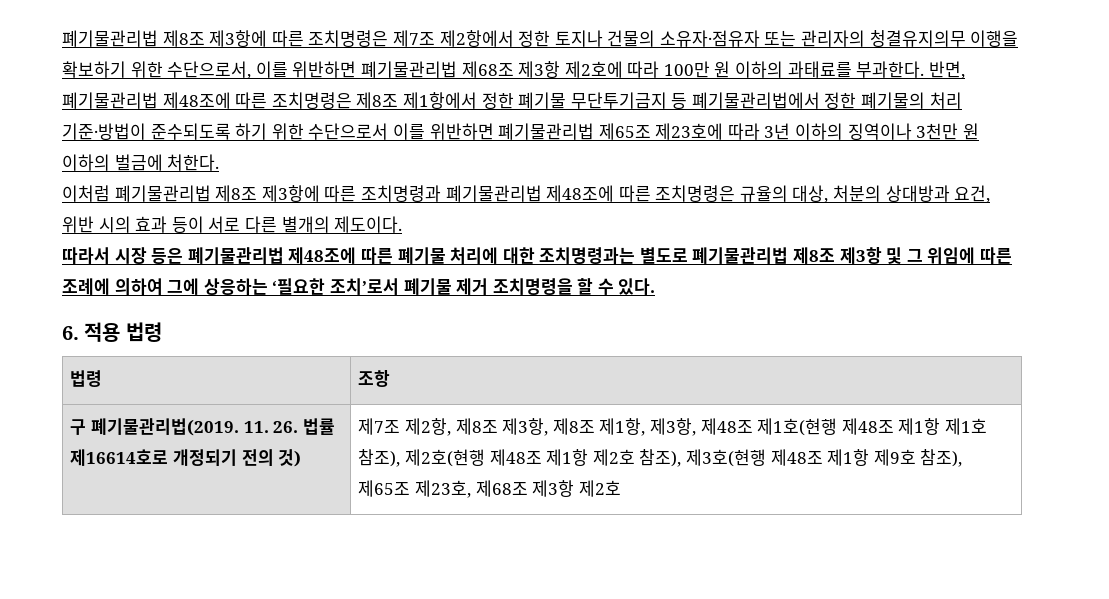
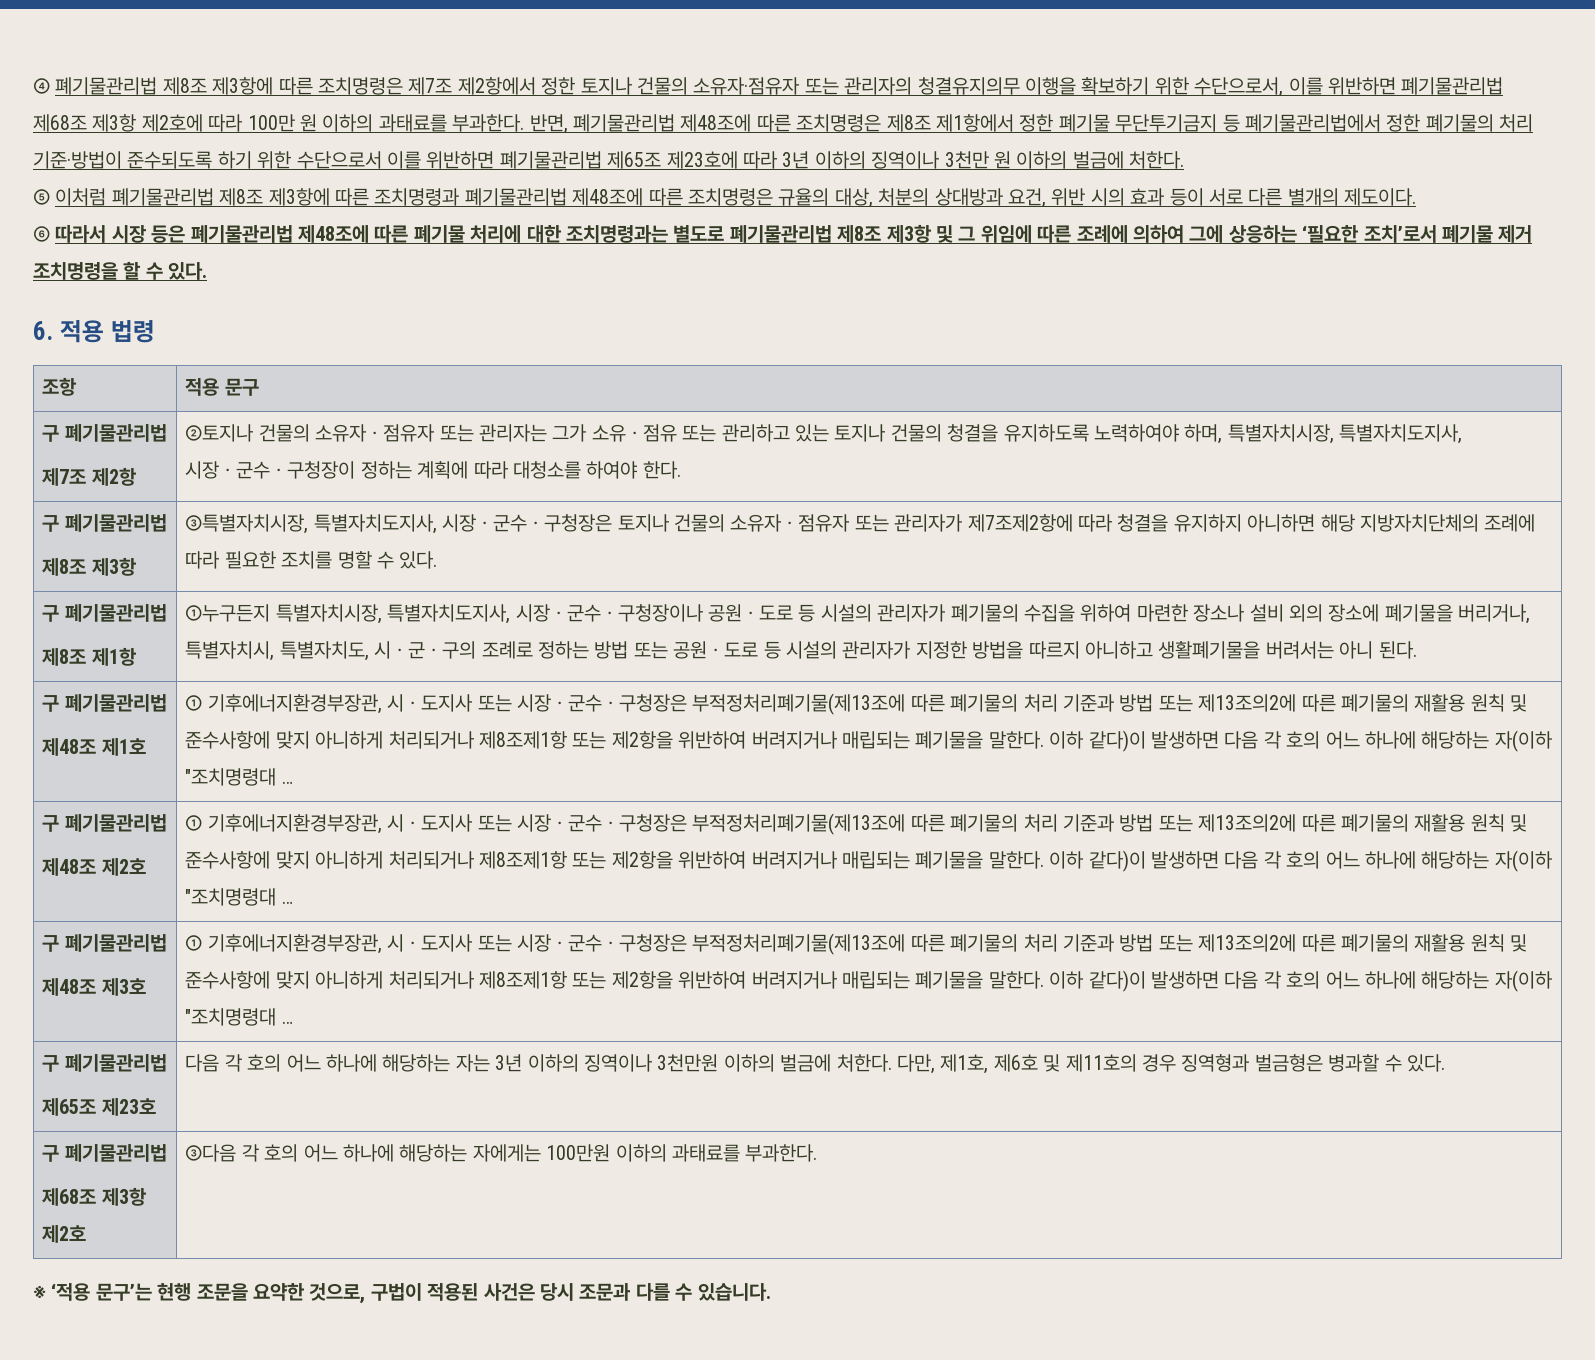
(62, 38) none -> [33,78,50,94] ④
(220, 162) none -> [33,189,50,205] ⑤
(403, 224) none -> [33,226,50,242] ⑥
[70,370,103,387] [358,370,391,387] [70,418,335,436] [70,449,302,467] [358,418,987,436] [358,449,963,467] [358,480,621,498] 법령 | 조항 // 구 폐기물관리법(2019. 11. 26. 법률 제16614호로 개정되기 전의 것) | 제7조 제2항, 제8조 제3항, 제8조 제1항, 제3항, 제48조 제1호(현행 제48조 제1항 제1호 참조), 제2호(현행 제48조 제1항 제2호 참조), 제3호(현행 제48조 제1항 제9호 참조), 제65조 제23호, 제68조 제3항 제2호 -> [42,377,78,396] [185,378,259,396] [42,424,167,442] [42,467,137,486] [185,424,1463,444] [185,461,681,479] [42,514,167,532] [42,557,137,576] [185,514,1536,534] [185,551,438,569] [42,604,167,622] [42,647,137,666] [185,604,1531,624] [185,641,1417,661] [42,694,167,712] [42,738,146,756] [185,693,1528,715] [185,730,1553,752] [185,768,293,786] [42,814,167,832] [42,858,146,876] [185,813,1528,835] [185,850,1553,872] [185,888,293,906] [42,934,167,952] [42,978,146,996] [185,933,1528,955] [185,970,1553,992] [185,1008,293,1026] [42,1054,167,1072] [42,1098,156,1116] [185,1054,1445,1074] [42,1144,167,1162] [42,1187,147,1206] [42,1225,87,1243] [185,1144,818,1162] [33,1283,771,1304] 조항 | 적용 문구 // 구 폐기물관리법 // 제7조 제2항 | ②토지나 건물의 소유자ㆍ점유자 또는 관리자는 그가 소유ㆍ점유 또는 관리하고 있는 토지나 건물의 청결을 유지하도록 노력하여야 하며, 특별자치시장, 특별자치도지사, 시장ㆍ군수ㆍ구청장이 정하는 계획에 따라 대청소를 하여야 한다. // 구 폐기물관리법 // 제8조 제3항 | ③특별자치시장, 특별자치도지사, 시장ㆍ군수ㆍ구청장은 토지나 건물의 소유자ㆍ점유자 또는 관리자가 제7조제2항에 따라 청결을 유지하지 아니하면 해당 지방자치단체의 조례에 따라 필요한 조치를 명할 수 있다. // 구 폐기물관리법 // 제8조 제1항 | ①누구든지 특별자치시장, 특별자치도지사, 시장ㆍ군수ㆍ구청장이나 공원ㆍ도로 등 시설의 관리자가 폐기물의 수집을 위하여 마련한 장소나 설비 외의 장소에 폐기물을 버리거나, 특별자치시, 특별자치도, 시ㆍ군ㆍ구의 조례로 정하는 방법 또는 공원ㆍ도로 등 시설의 관리자가 지정한 방법을 따르지 아니하고 생활폐기물을 버려서는 아니 된다. // 구 폐기물관리법 // 제48조 제1호 | ① 기후에너지환경부장관, 시ㆍ도지사 또는 시장ㆍ군수ㆍ구청장은 부적정처리폐기물(제13조에 따른 폐기물의 처리 기준과 방법 또는 제13조의2에 따른 폐기물의 재활용 원칙 및 준수사항에 맞지 아니하게 처리되거나 제8조제1항 또는 제2항을 위반하여 버려지거나 매립되는 폐기물을 말한다. 이하 같다)이 발생하면 다음 각 호의 어느 하나에 해당하는 자(이하 "조치명령대 … // 구 폐기물관리법 // 제48조 제2호 | ① 기후에너지환경부장관, 시ㆍ도지사 또는 시장ㆍ군수ㆍ구청장은 부적정처리폐기물(제13조에 따른 폐기물의 처리 기준과 방법 또는 제13조의2에 따른 폐기물의 재활용 원칙 및 준수사항에 맞지 아니하게 처리되거나 제8조제1항 또는 제2항을 위반하여 버려지거나 매립되는 폐기물을 말한다. 이하 같다)이 발생하면 다음 각 호의 어느 하나에 해당하는 자(이하 "조치명령대 … // 구 폐기물관리법 // 제48조 제3호 | ① 기후에너지환경부장관, 시ㆍ도지사 또는 시장ㆍ군수ㆍ구청장은 부적정처리폐기물(제13조에 따른 폐기물의 처리 기준과 방법 또는 제13조의2에 따른 폐기물의 재활용 원칙 및 준수사항에 맞지 아니하게 처리되거나 제8조제1항 또는 제2항을 위반하여 버려지거나 매립되는 폐기물을 말한다. 이하 같다)이 발생하면 다음 각 호의 어느 하나에 해당하는 자(이하 "조치명령대 … // 구 폐기물관리법 // 제65조 제23호 | 다음 각 호의 어느 하나에 해당하는 자는 3년 이하의 징역이나 3천만원 이하의 벌금에 처한다. 다만, 제1호, 제6호 및 제11호의 경우 징역형과 벌금형은 병과할 수 있다. // 구 폐기물관리법 // 제68조 제3항 제2호 | ③다음 각 호의 어느 하나에 해당하는 자에게는 100만원 이하의 과태료를 부과한다. // ※ ‘적용 문구’는 현행 조문을 요약한 것으로, 구법이 적용된 사건은 당시 조문과 다를 수 있습니다.

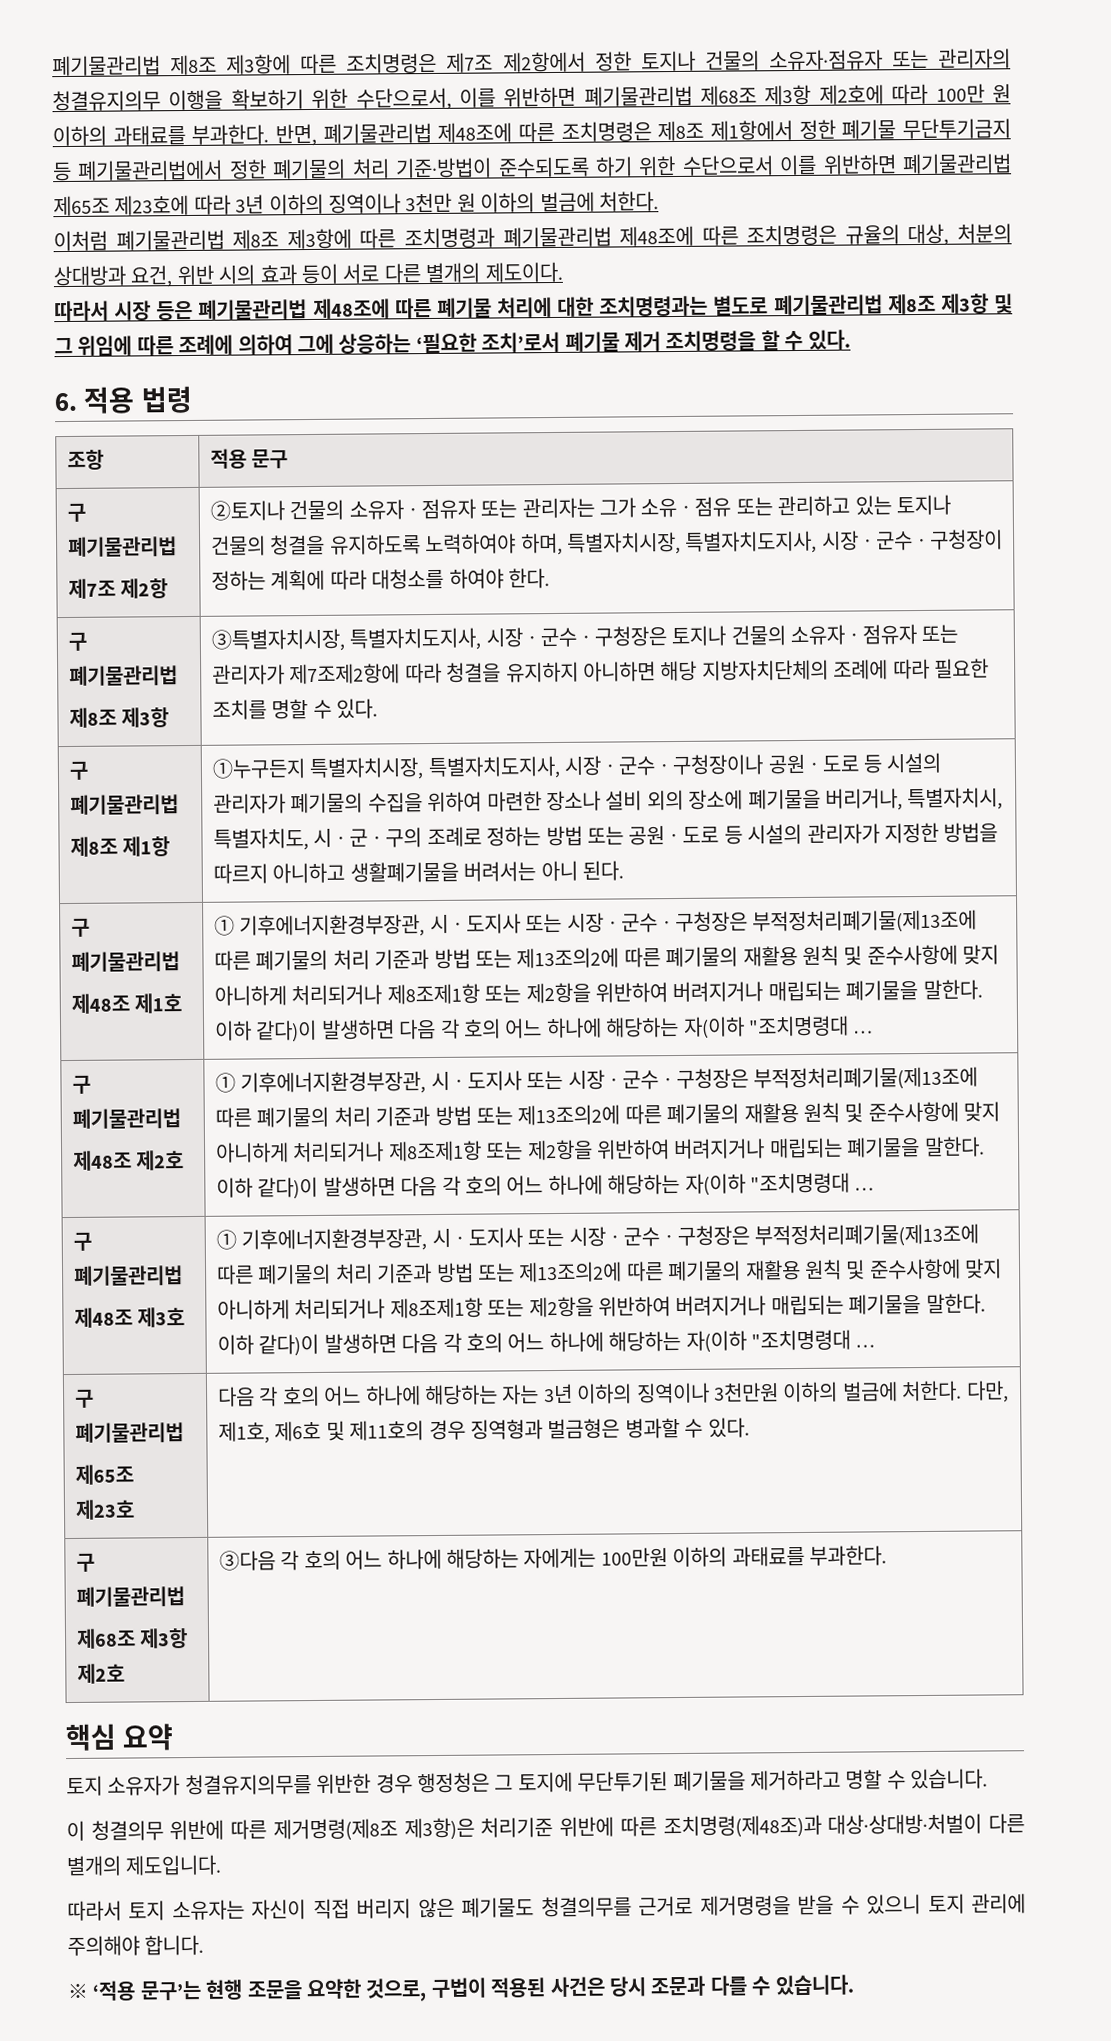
[33,78,50,94] ④ -> (52, 66) none
[33,189,50,205] ⑤ -> (659, 201) none
[33,226,50,242] ⑥ -> (563, 272) none
(818, 1153) none -> [65,1723,174,1752] [66,1768,989,1797] [66,1813,1026,1842] [66,1854,222,1877] [67,1893,1027,1922] [67,1934,205,1957] // 핵심 요약 // 토지 소유자가 청결유지의무를 위반한 경우 행정청은 그 토지에 무단투기된 폐기물을 제거하라고 명할 수 있습니다. // 이 청결의무 위반에 따른 제거명령(제8조 제3항)은 처리기준 위반에 따른 조치명령(제48조)과 대상·상대방·처벌이 다른 별개의 제도입니다. // 따라서 토지 소유자는 자신이 직접 버리지 않은 폐기물도 청결의무를 근거로 제거명령을 받을 수 있으니 토지 관리에 주의해야 합니다.

